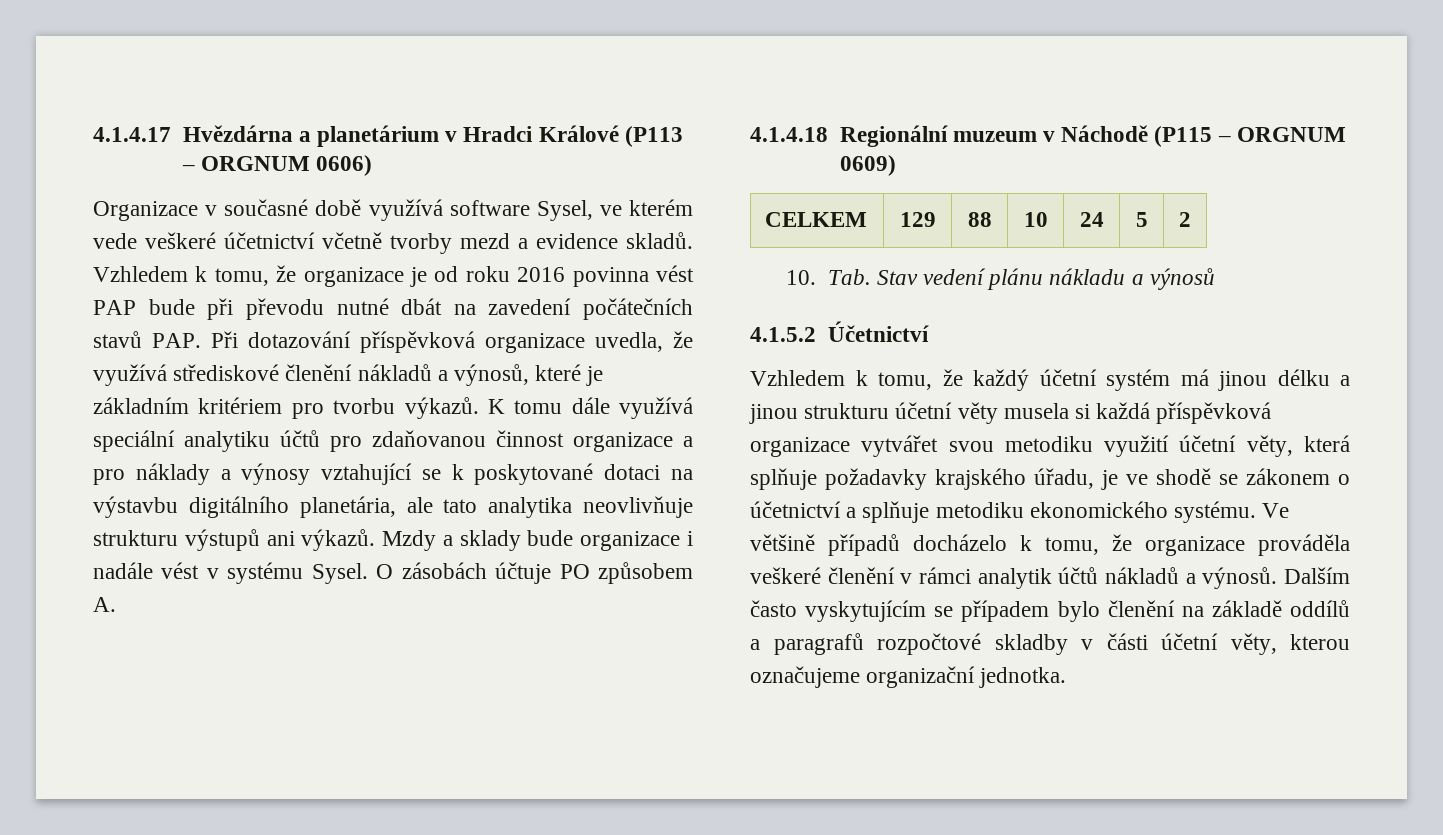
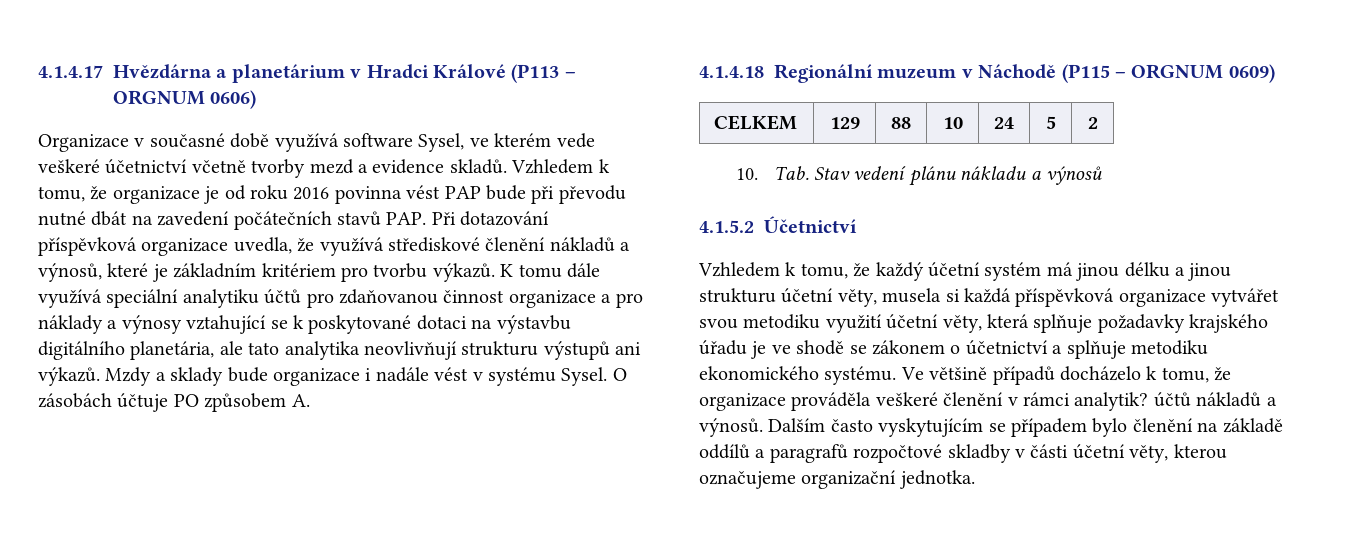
[583,496,693,518] neovlivňuje -> [364,341,457,360] neovlivňují
[957,402,998,424] věty -> [837,289,877,307] věty,
[1034,468,1094,489] úřadu, -> [699,340,747,355] úřadu
[977,568,1052,589] analytik -> [1074,392,1149,411] analytik?

